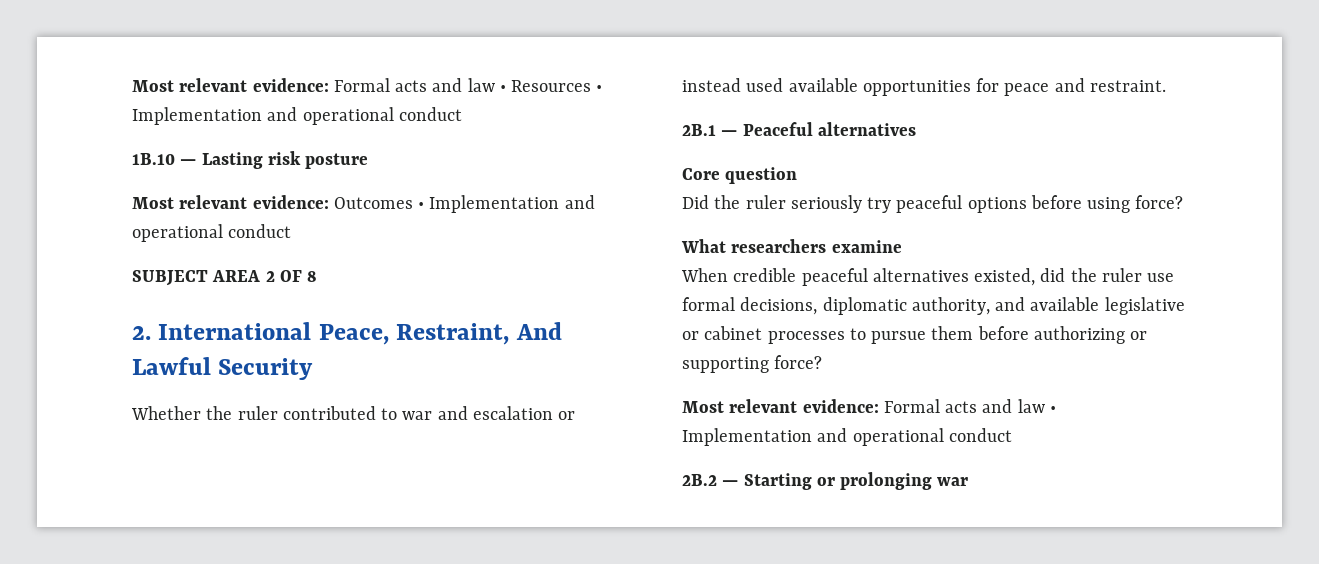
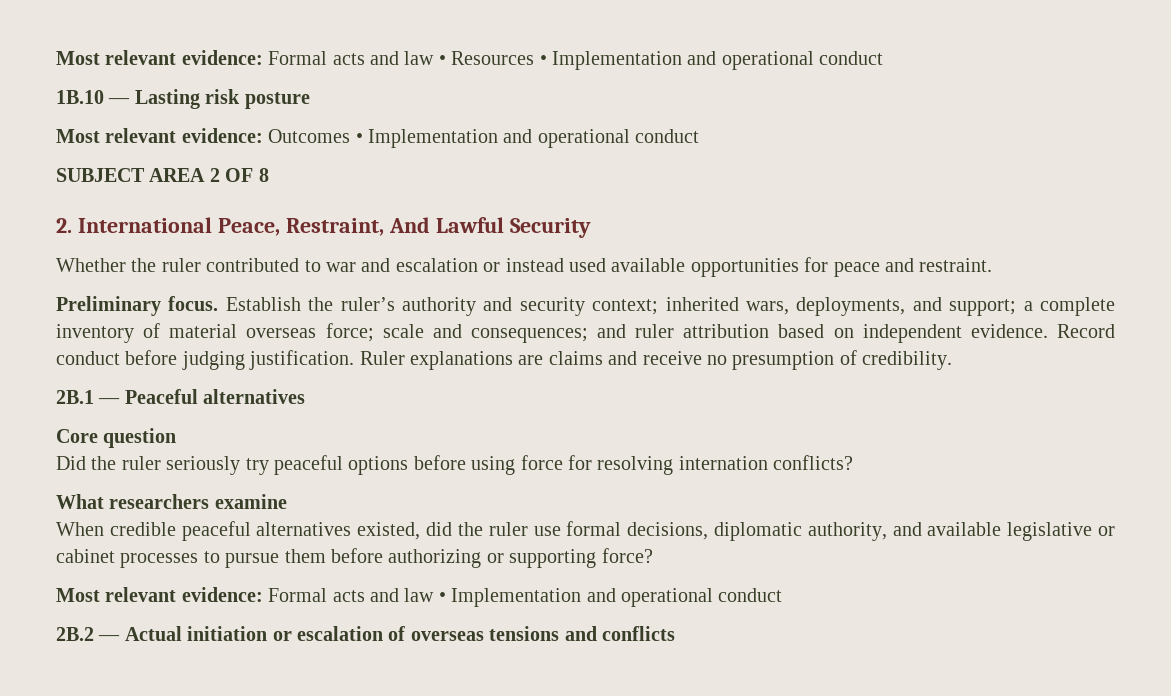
(1166, 86) none -> [56,296,1115,316] [56,323,1115,343] [56,350,953,370] // Preliminary focus. Establish the ruler’s authority and security context; inherited wars, deployments, and support; a complete inventory of material overseas force; scale and consequences; and ruler attribution based on independent evidence. Record conduct before judging justification. Ruler explanations are claims and receive no presumption of credibility.
[1135,195,1184,209] force? -> [520,455,854,475] force for resolving internation conflicts?
[743,472,969,490] Starting or prolonging war -> [124,626,675,641] Actual initiation or escalation of overseas tensions and conflicts

